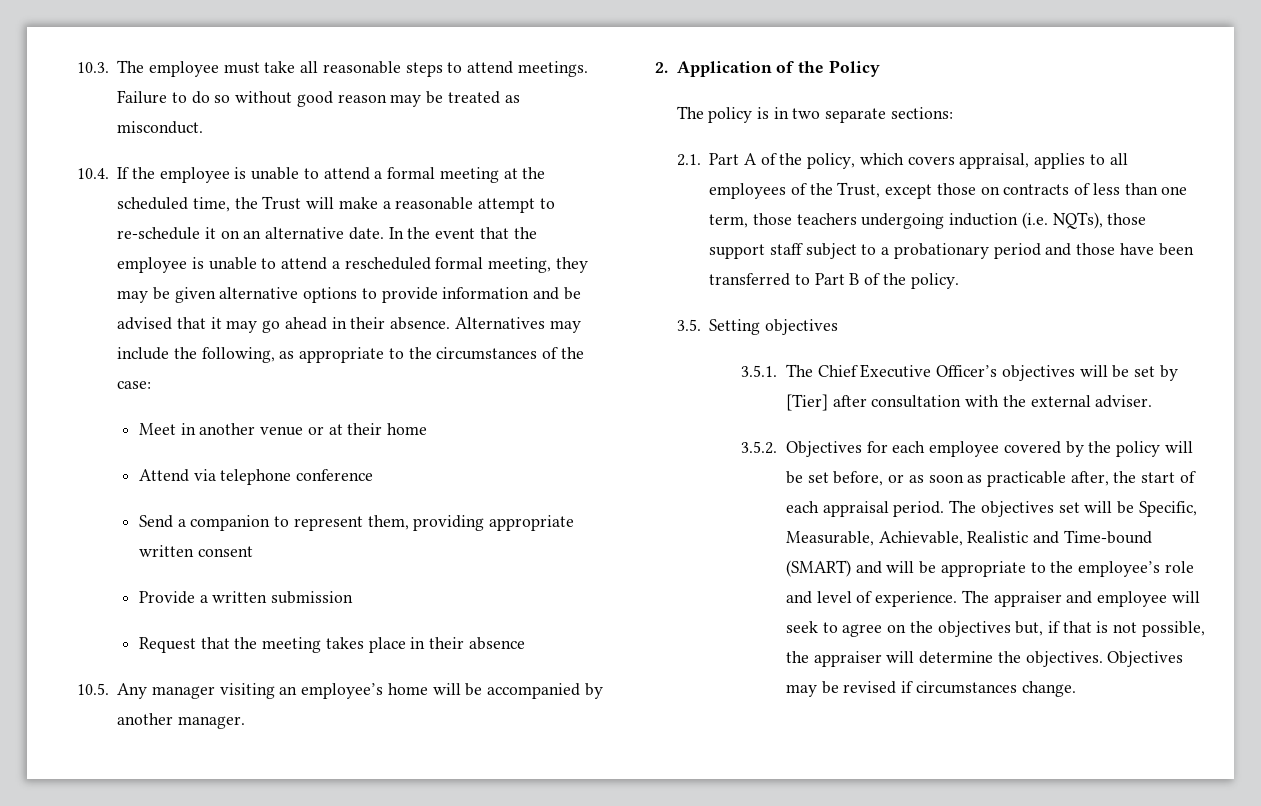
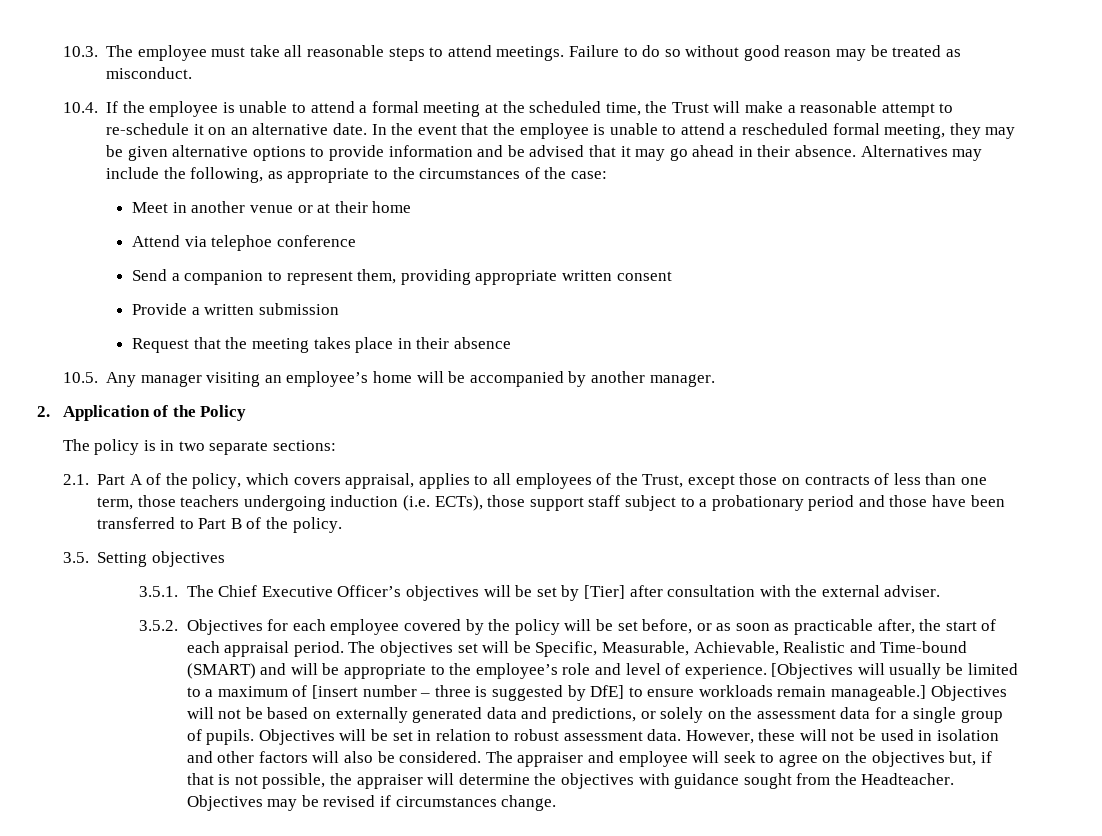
[220,469,292,485] telephone -> [211,235,273,251] telephoe
[1052,212,1103,229] NQTs), -> [434,495,483,511] ECTs),
(958, 599) none -> [771,663,1018,679] [186,685,1007,701] [186,707,1003,723] [186,729,999,745] [186,751,482,763] [Objectives will usually be limited to a maximum of [insert number – three is suggested by DfE] to ensure workloads remain manageable.] Objectives will not be based on externally generated data and predictions, or solely on the assessment data for a single group of pupils. Objectives will be set in relation to robust assessment data. However, these will not be used in isolation and other factors will also be considered.
[1025,651,1103,667] objectives. -> [560,773,955,789] objectives with guidance sought from the Headteacher.

